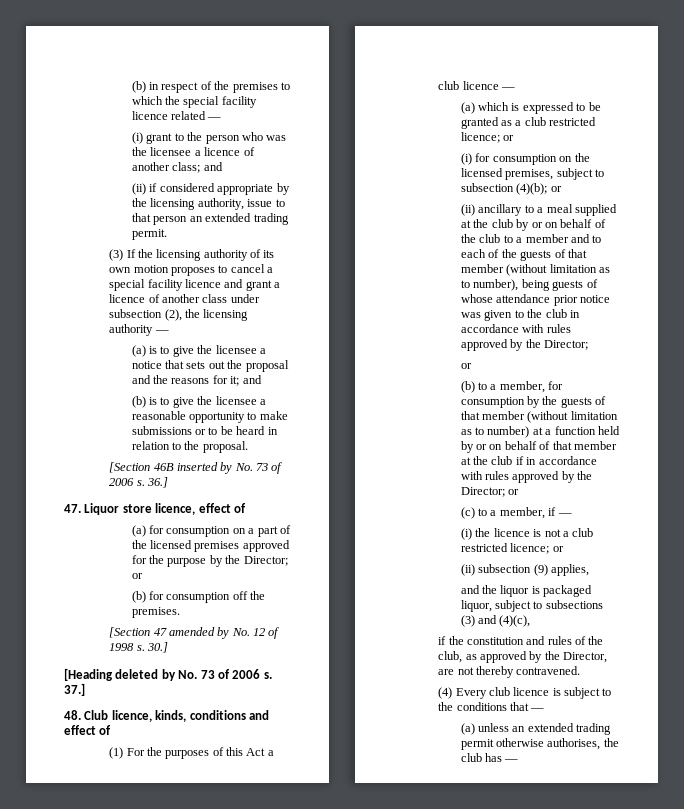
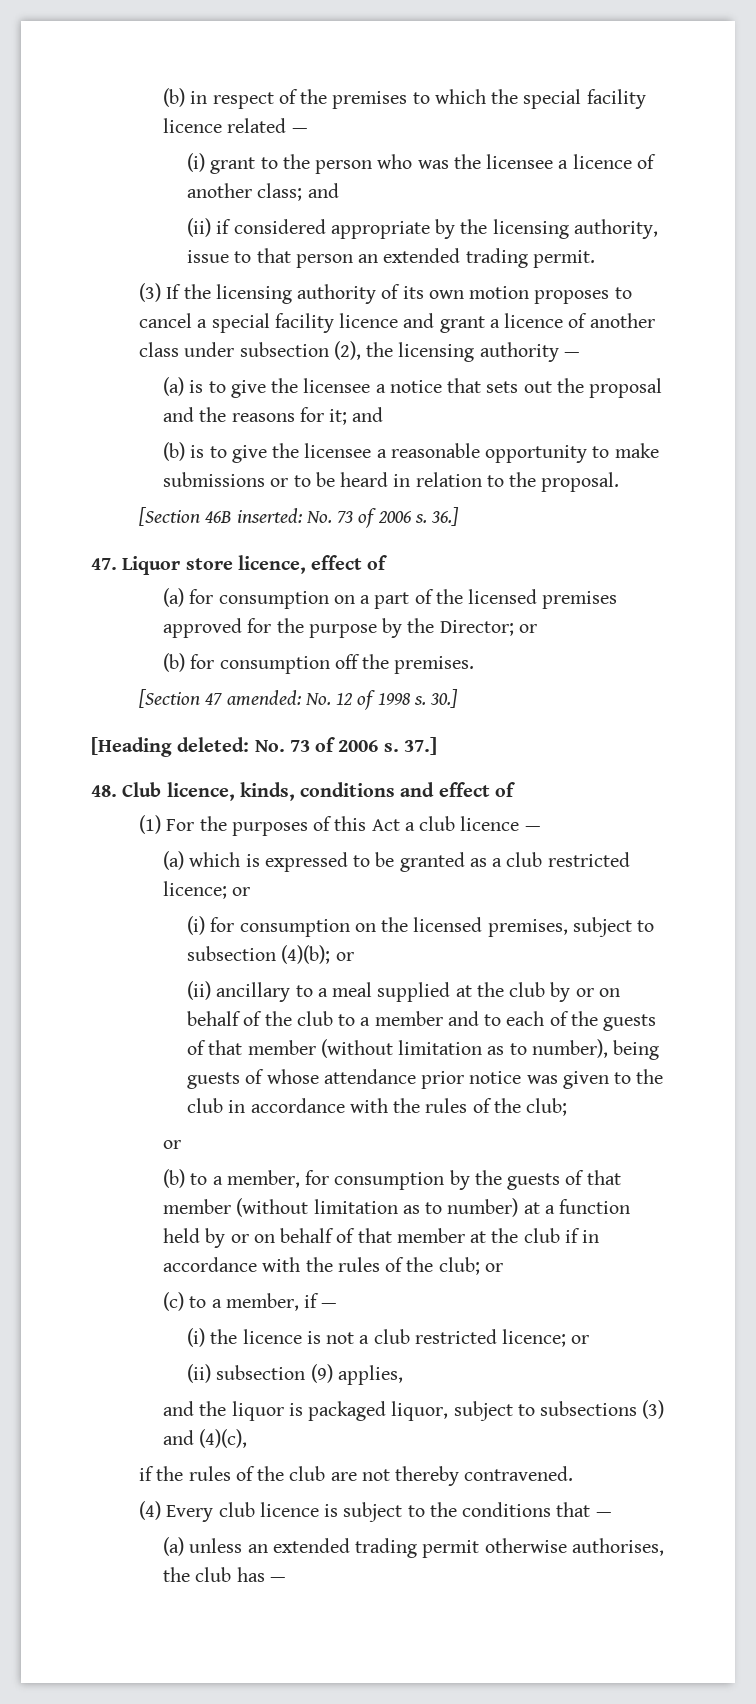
[176,462,233,474] inserted by -> [236,508,302,523] inserted:
[168,627,230,639] amended by -> [226,690,301,706] amended:
[115,669,176,681] deleted by -> [177,737,250,752] deleted:
[546,324,571,333] [461,339,589,351] rules approved by the Director; -> [393,1098,568,1116] the rules of the club;
[485,471,593,483] [460,487,505,497] rules approved by the Director; -> [305,1257,480,1275] the rules of the club;
[466,636,604,645] [438,651,608,663] constitution and rules of the club, as approved by the Director, -> [188,1466,326,1481] rules of the club

